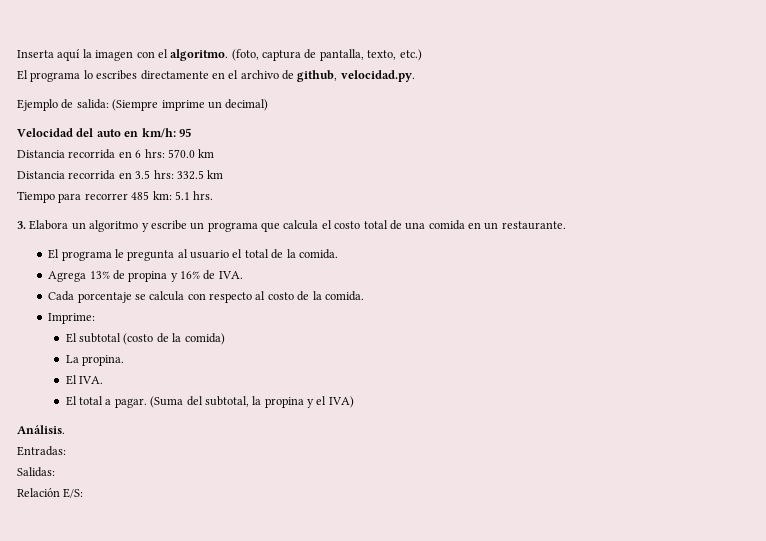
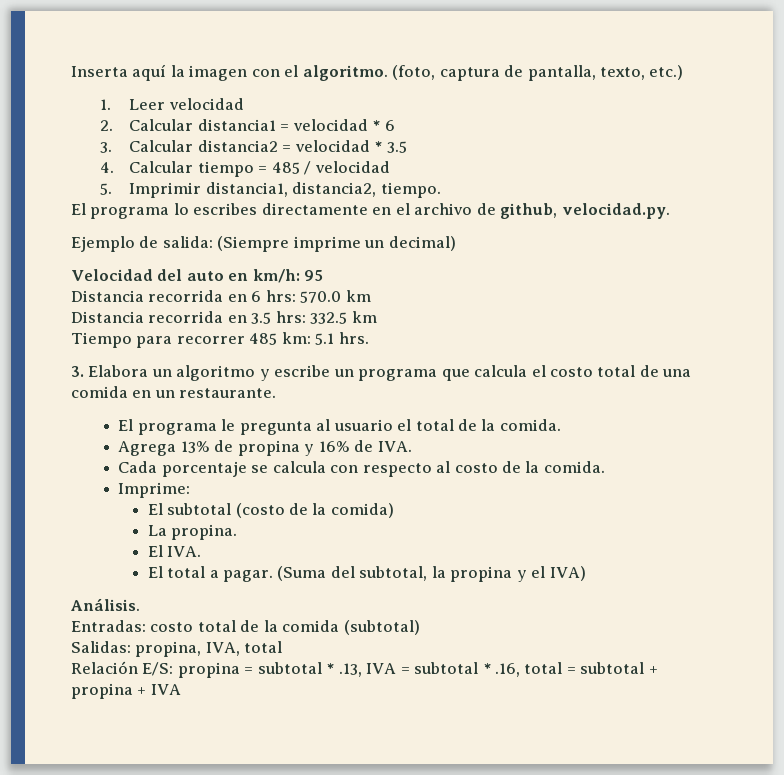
(422, 55) none -> [100,98,244,110] [100,119,395,131] [100,140,407,153] [100,161,390,177] [100,182,441,198] // 1. Leer velocidad // 2. Calcular distancia1 = velocidad * 6 // 3. Calcular distancia2 = velocidad * 3.5 // 4. Calcular tiempo = 485 / velocidad // 5. Imprimir distancia1, distancia2, tiempo.
[17,467,55,477] [17,488,84,498] // Salidas: // Relación E/S: -> [150,620,420,635] [71,641,283,657] [71,661,658,678] [71,683,181,699] costo total de la comida (subtotal) // Salidas: propina, IVA, total // Relación E/S: propina = subtotal * .13, IVA = subtotal * .16, total = subtotal + propina + IVA

